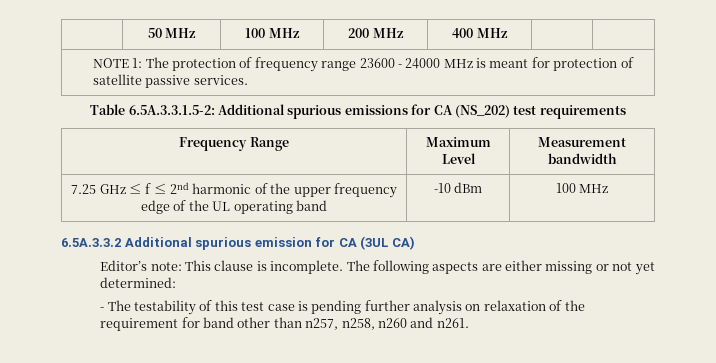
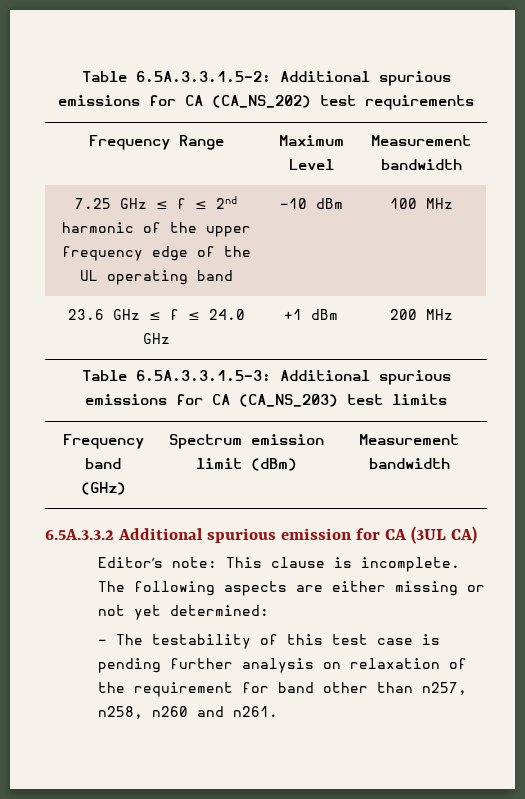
[147,28,197,38] [245,28,300,38] [348,28,404,38] [452,28,508,38] [92,57,634,72] [92,74,248,88] | 50 MHz | 100 MHz | 200 MHz | 400 MHz | | // NOTE 1: The protection of frequency range 23600 - 24000 MHz is meant for protection of satellite passive services. // -> (81, 76) none
[454,105,510,118] (NS_202) -> [212,95,311,108] (CA_NS_202)
(609, 188) none -> [67,309,245,320] [142,333,170,344] [284,309,338,320] [389,309,453,320] [81,370,451,385] [85,394,447,407] [62,434,144,449] [85,458,121,469] [80,482,126,495] [168,434,324,449] [195,458,297,471] [359,434,459,445] [368,458,450,469] // 23.6 GHz ≤ f ≤ 24.0 GHz | +1 dBm | 200 MHz // Table 6.5A.3.3.1.5-3: Additional spurious emissions for CA (CA_NS_203) test limits // Frequency band // (GHz) | Spectrum emission limit (dBm) | Measurement bandwidth

